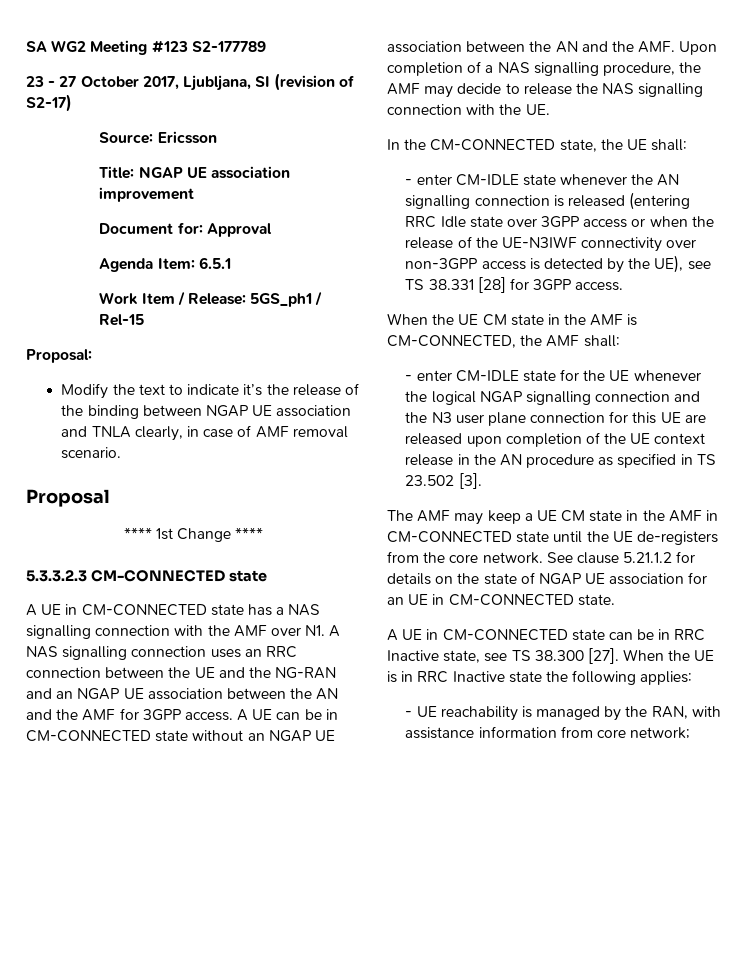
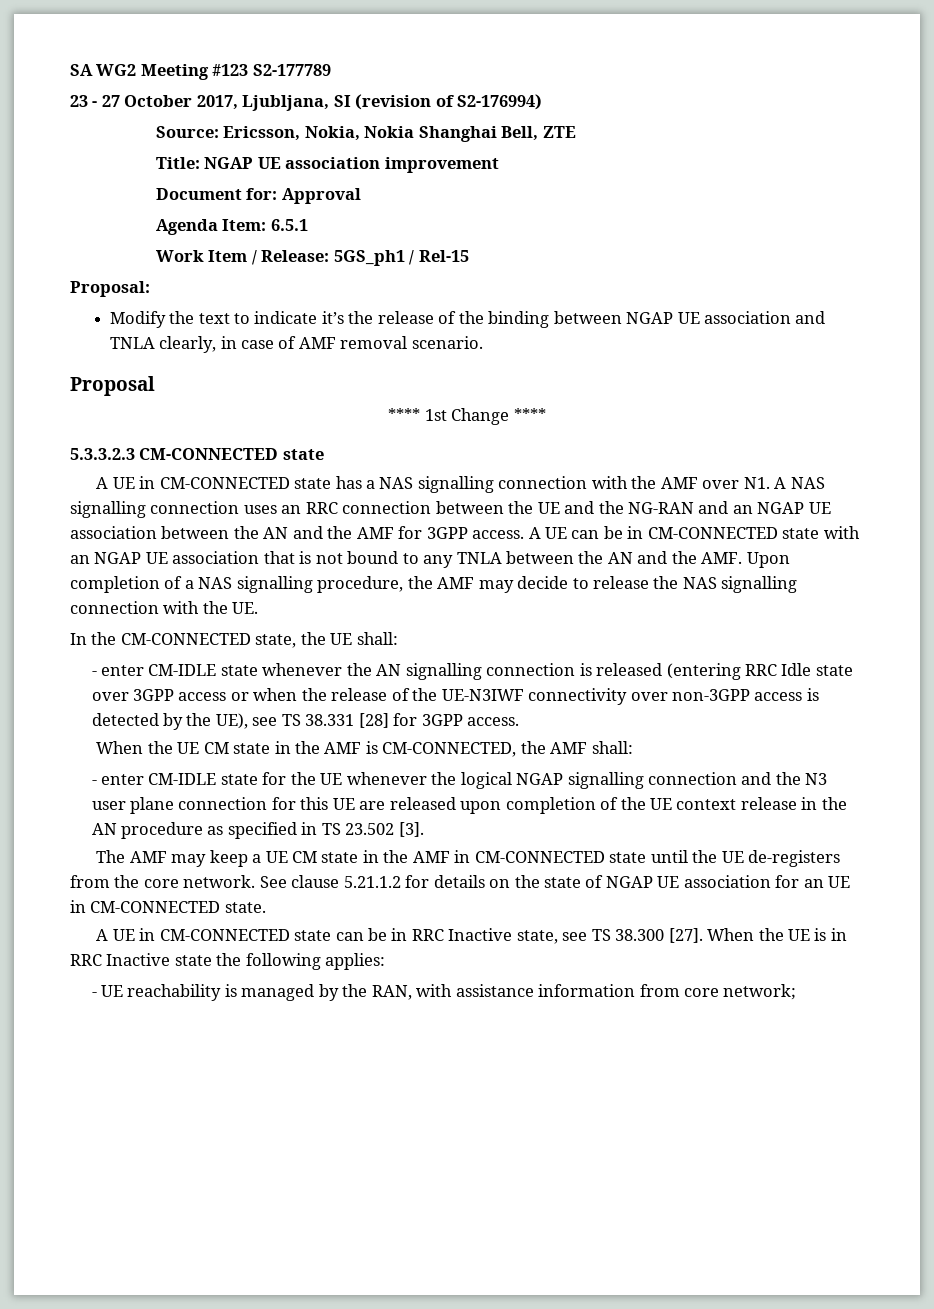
[26,94,72,112] S2-17) -> [457,94,543,110] S2-176994)
[157,131,217,144] Ericsson -> [223,126,576,142] Ericsson, Nokia, Nokia Shanghai Bell, ZTE
[192,730,335,742] [387,41,462,53] without an NGAP UE association -> [823,526,860,539] [70,551,502,568] with an NGAP UE association that is not bound to any TNLA

